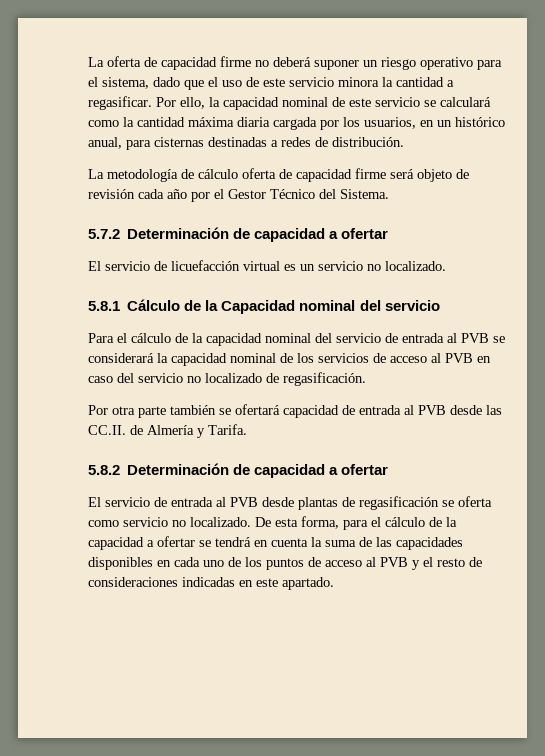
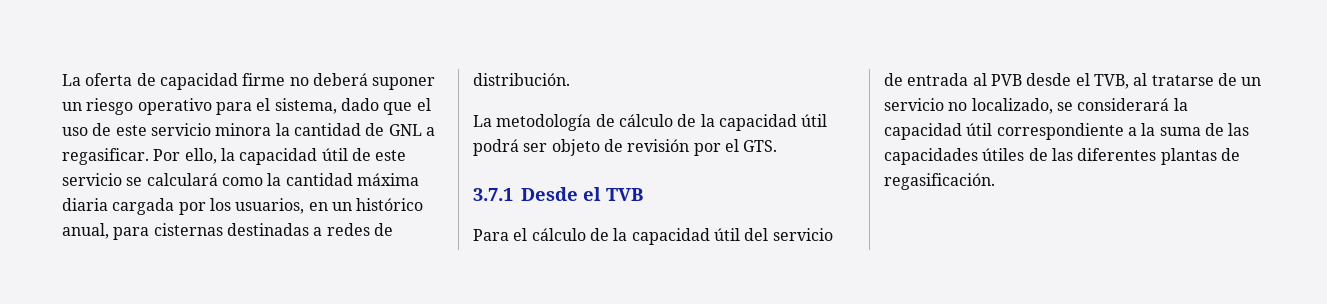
(444, 82) none -> [365,123,422,136] de GNL
[282,97,328,107] nominal -> [321,148,348,161] útil
[242,168,469,182] [88,189,389,202] [88,227,389,242] [88,260,446,271] [88,299,440,314] oferta de capacidad firme será objeto de revisión cada año por el Gestor Técnico del Sistema. // 5.7.2 Determinación de capacidad a ofertar // El servicio de licuefacción virtual es un servicio no localizado. // 5.8.1 Cálculo de la Capacidad nominal del servicio -> [677,114,828,131] [473,139,778,156] [473,187,643,201] de la capacidad útil podrá ser objeto de revisión por el GTS. // 3.7.1 Desde el TVB
[265,333,311,343] nominal -> [713,228,740,241] útil
[493,336,505,343] [88,353,491,366] [88,372,366,386] [88,404,502,418] [88,424,247,438] [88,463,389,478] [88,496,492,510] [88,516,457,530] [88,536,308,550] se considerará la capacidad nominal de los servicios de acceso al PVB en caso del servicio no localizado de regasificación. // Por otra parte también se ofertará capacidad de entrada al PVB desde las CC.II. de Almería y Tarifa. // 5.8.2 Determinación de capacidad a ofertar // El servicio de entrada al PVB desde plantas de regasificación se oferta como servicio no localizado. De esta forma, para el cálculo de la capacidad a ofertar se tendrá en cuenta -> [1026,73,1262,89] [884,98,1188,114] [884,123,1137,140] desde el TVB, al tratarse de un servicio no localizado, se considerará la capacidad útil correspondiente a
[88,557,482,570] [88,577,334,590] disponibles en cada uno de los puntos de acceso al PVB y el resto de consideraciones indicadas en este apartado. -> [982,148,1240,165] [884,173,995,190] útiles de las diferentes plantas de regasificación.

